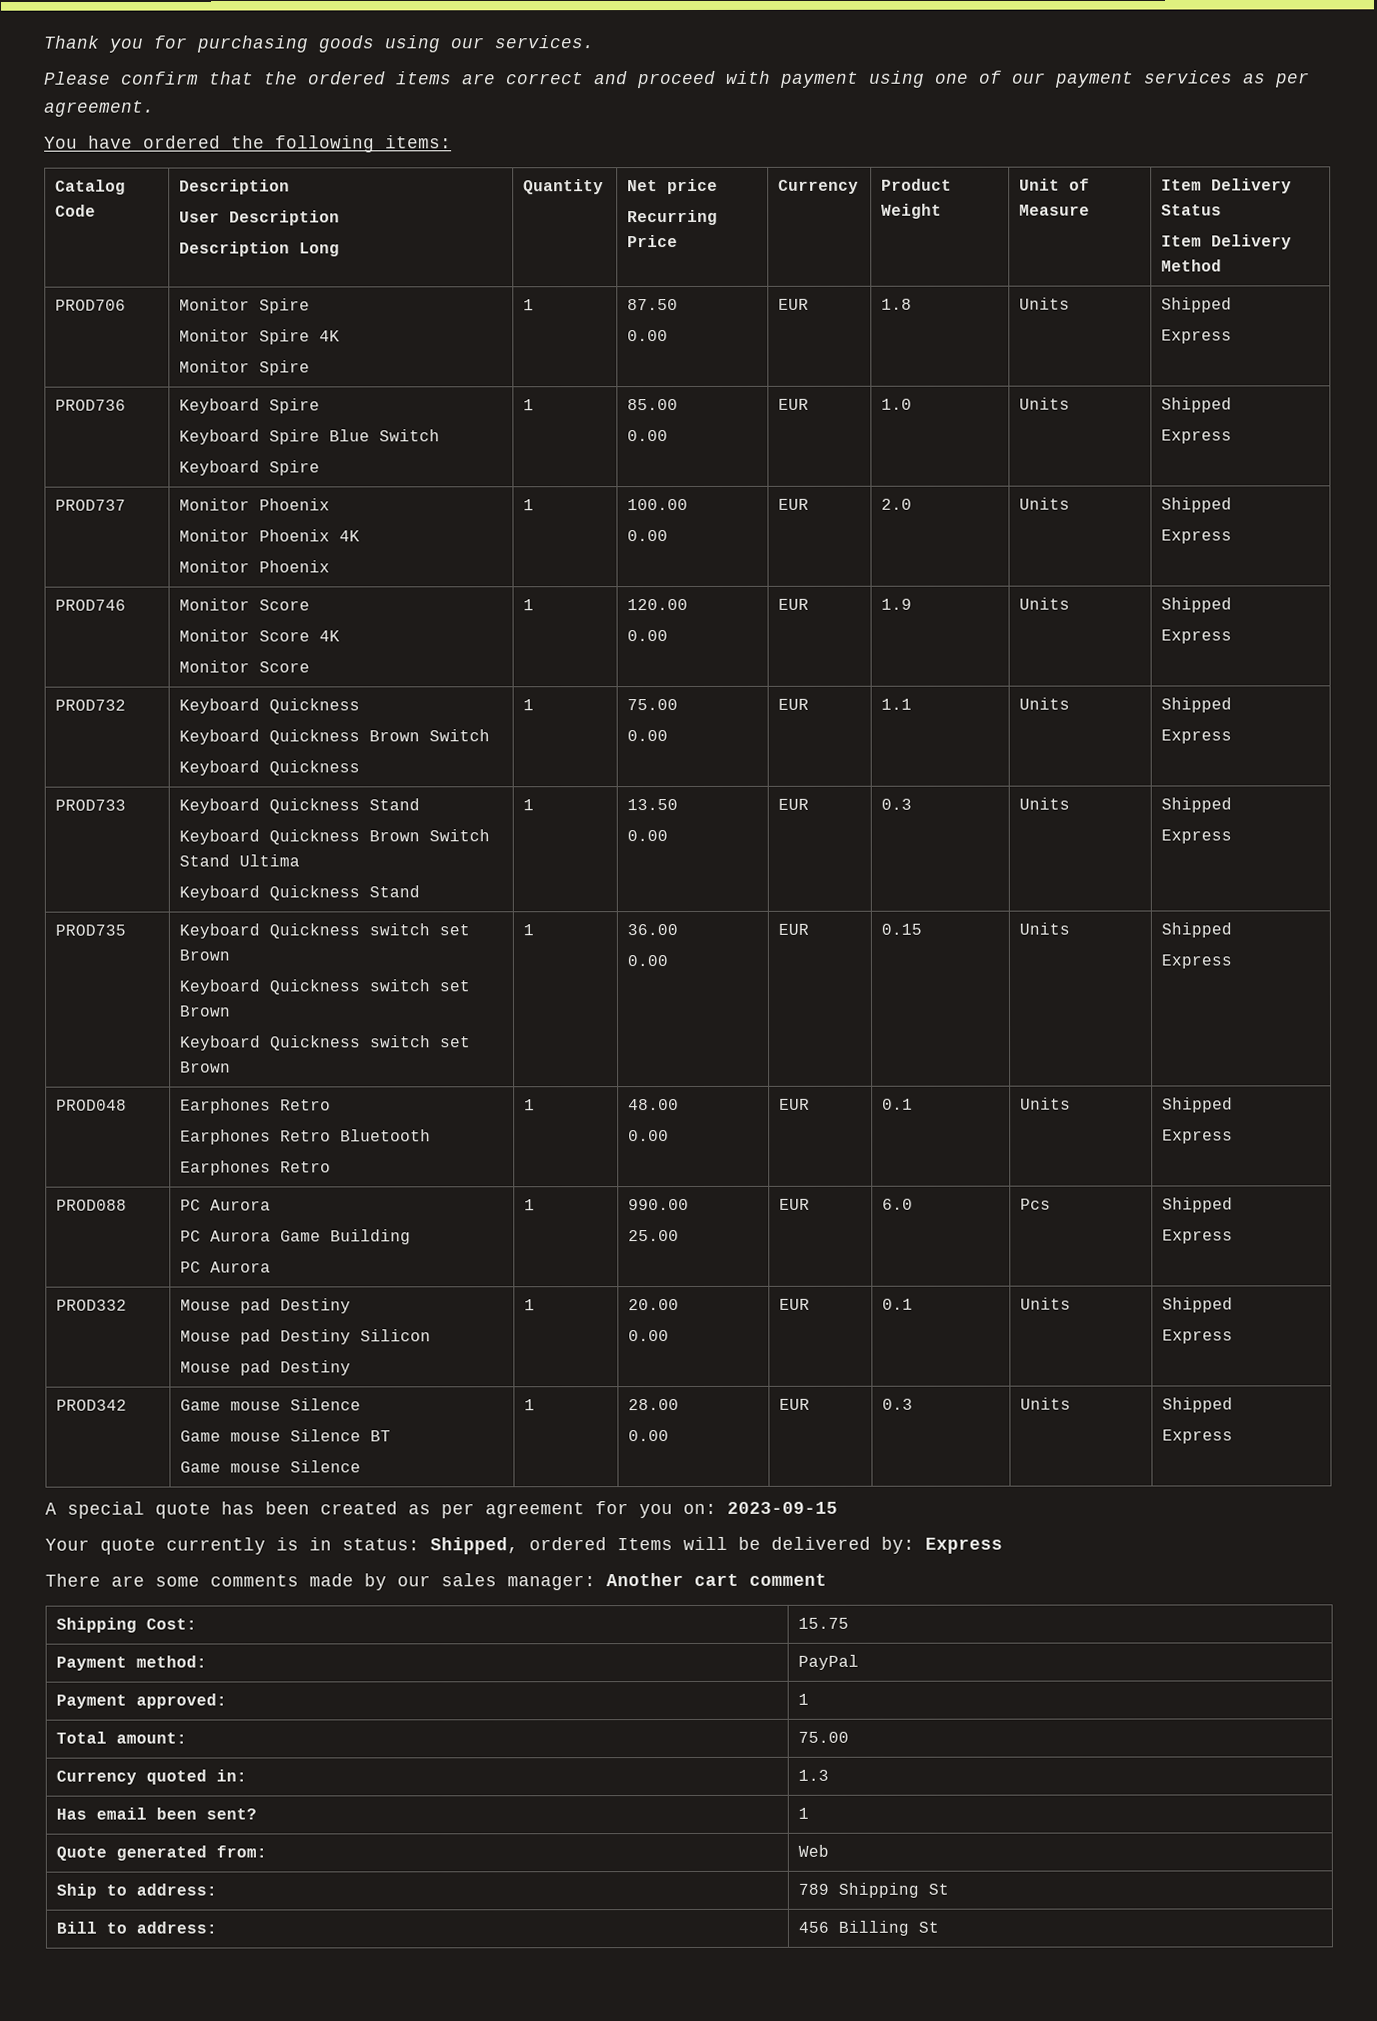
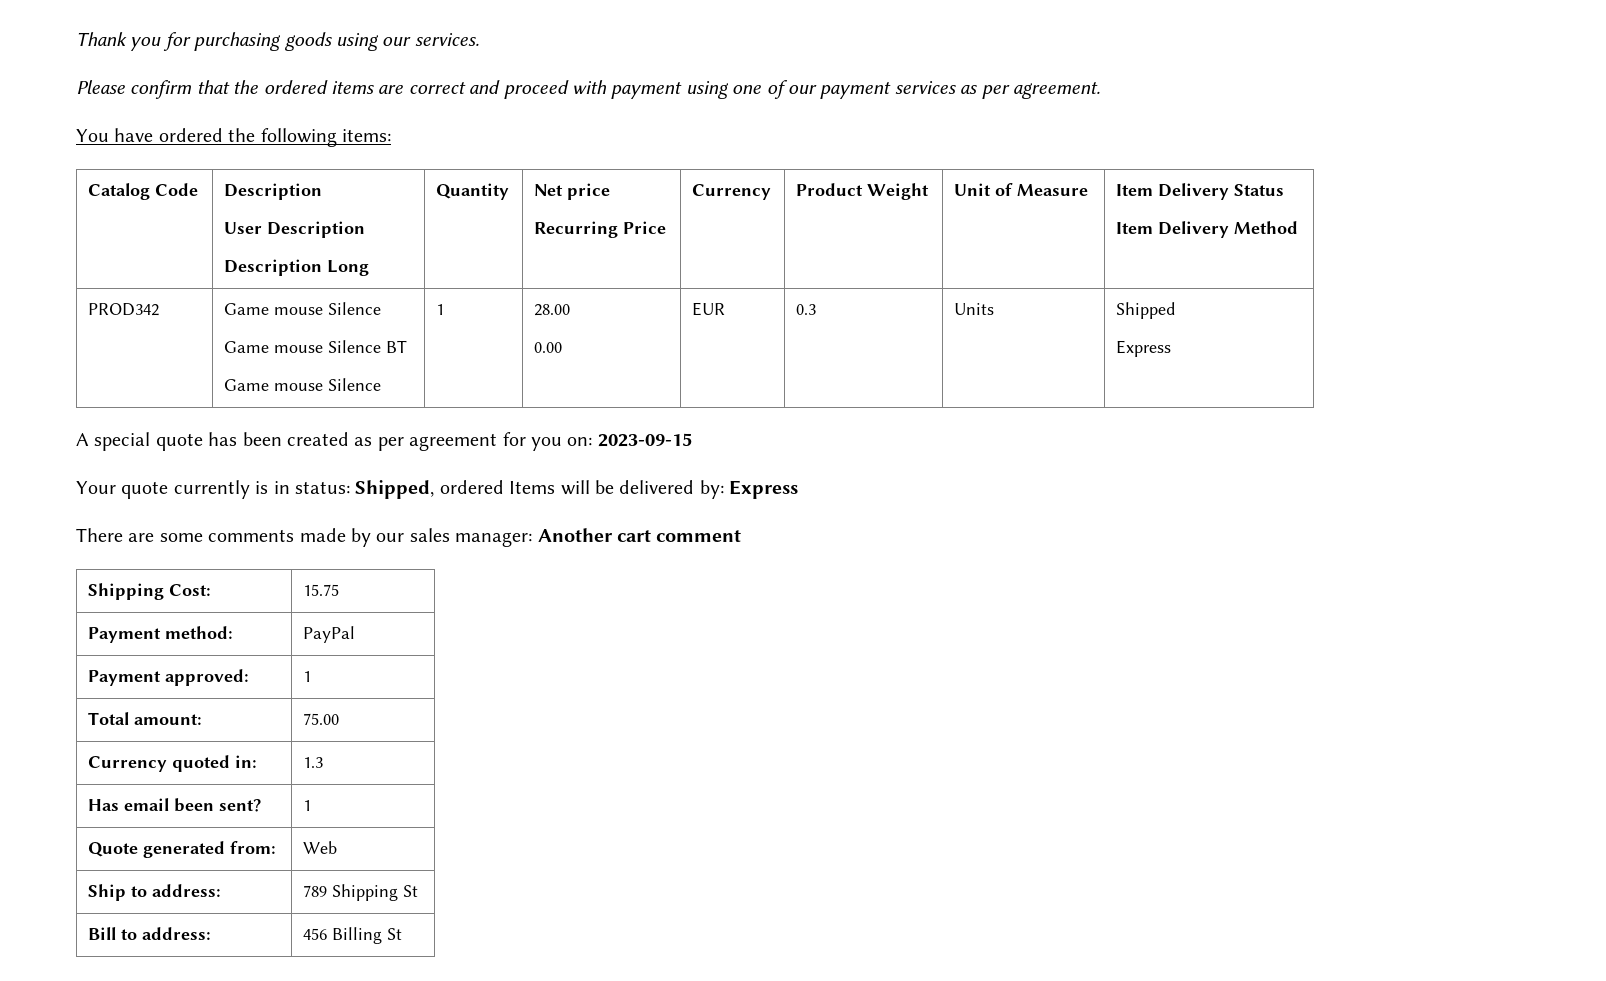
[55,299,127,311] [179,298,311,314] [179,329,341,345] [179,360,311,376] [523,299,535,311] [627,299,679,311] [627,330,669,342] [778,298,810,310] [881,298,913,310] [1019,297,1071,310] [1161,297,1233,313] [1161,329,1233,344] [55,399,127,411] [179,398,321,414] [179,429,441,445] [179,460,321,476] [523,399,535,411] [627,399,679,411] [627,430,669,442] [778,398,810,410] [881,398,913,410] [1019,397,1071,410] [1161,397,1233,413] [1161,429,1233,444] [55,499,127,511] [179,498,331,511] [179,529,361,542] [179,560,331,573] [523,499,535,511] [627,498,689,511] [627,530,669,542] [778,498,810,510] [881,498,913,510] [1019,497,1071,510] [1161,497,1233,513] [1161,529,1233,544] [55,599,127,611] [179,598,311,611] [179,629,341,642] [179,660,311,673] [523,599,535,611] [627,598,689,611] [627,630,669,642] [778,598,810,610] [881,598,913,610] [1019,597,1071,610] [1161,597,1233,613] [1161,629,1233,644] [55,699,127,711] [179,698,361,714] [179,729,491,745] [179,760,361,776] [523,699,535,711] [627,699,679,711] [627,730,669,742] [778,698,810,710] [881,698,913,710] [1019,697,1071,710] [1161,697,1233,713] [1161,729,1233,744] [55,799,127,811] [179,798,421,814] [179,829,491,845] [179,854,301,867] [179,885,421,901] [523,799,535,811] [627,799,679,811] [627,830,669,842] [778,798,810,810] [881,798,913,810] [1019,797,1071,810] [1161,797,1233,813] [1161,829,1233,844] [55,924,127,936] [179,923,471,939] [179,949,231,961] [179,979,471,995] [179,1005,232,1017] [180,1035,472,1051] [180,1061,232,1073] [523,924,535,936] [627,924,679,936] [627,955,669,967] [778,923,810,935] [881,923,923,935] [1019,922,1071,935] [1161,922,1233,938] [1161,954,1233,969] [56,1099,128,1111] [180,1098,332,1114] [180,1129,432,1145] [180,1160,332,1176] [524,1099,536,1111] [628,1099,680,1111] [628,1130,670,1142] [779,1098,811,1110] [882,1098,914,1110] [1020,1097,1072,1110] [1162,1097,1234,1113] [1162,1129,1234,1144] [56,1199,128,1211] [180,1199,272,1211] [180,1229,412,1245] [180,1261,272,1273] [524,1199,536,1211] [628,1198,690,1211] [628,1230,680,1242] [779,1198,811,1210] [882,1198,914,1210] [1020,1198,1052,1210] [1162,1197,1234,1213] [1162,1229,1234,1244] [56,1299,128,1311] [180,1298,352,1314] [180,1329,432,1345] [180,1360,352,1376] [524,1299,536,1311] [628,1299,680,1311] [628,1330,670,1342] [779,1298,811,1310] [882,1298,914,1310] [1020,1297,1072,1310] [1162,1297,1234,1313] [1162,1329,1234,1344] // PROD706 | Monitor Spire // Monitor Spire 4K // Monitor Spire | 1 | 87.50 // 0.00 | EUR | 1.8 | Units | Shipped // Express // PROD736 | Keyboard Spire // Keyboard Spire Blue Switch // Keyboard Spire | 1 | 85.00 // 0.00 | EUR | 1.0 | Units | Shipped // Express // PROD737 | Monitor Phoenix // Monitor Phoenix 4K // Monitor Phoenix | 1 | 100.00 // 0.00 | EUR | 2.0 | Units | Shipped // Express // PROD746 | Monitor Score // Monitor Score 4K // Monitor Score | 1 | 120.00 // 0.00 | EUR | 1.9 | Units | Shipped // Express // PROD732 | Keyboard Quickness // Keyboard Quickness Brown Switch // Keyboard Quickness | 1 | 75.00 // 0.00 | EUR | 1.1 | Units | Shipped // Express // PROD733 | Keyboard Quickness Stand // Keyboard Quickness Brown Switch Stand Ultima // Keyboard Quickness Stand | 1 | 13.50 // 0.00 | EUR | 0.3 | Units | Shipped // Express // PROD735 | Keyboard Quickness switch set Brown // Keyboard Quickness switch set Brown // Keyboard Quickness switch set Brown | 1 | 36.00 // 0.00 | EUR | 0.15 | Units | Shipped // Express // PROD048 | Earphones Retro // Earphones Retro Bluetooth // Earphones Retro | 1 | 48.00 // 0.00 | EUR | 0.1 | Units | Shipped // Express // PROD088 | PC Aurora // PC Aurora Game Building // PC Aurora | 1 | 990.00 // 25.00 | EUR | 6.0 | Pcs | Shipped // Express // PROD332 | Mouse pad Destiny // Mouse pad Destiny Silicon // Mouse pad Destiny | 1 | 20.00 // 0.00 | EUR | 0.1 | Units | Shipped // Express -> (1298, 227) none

